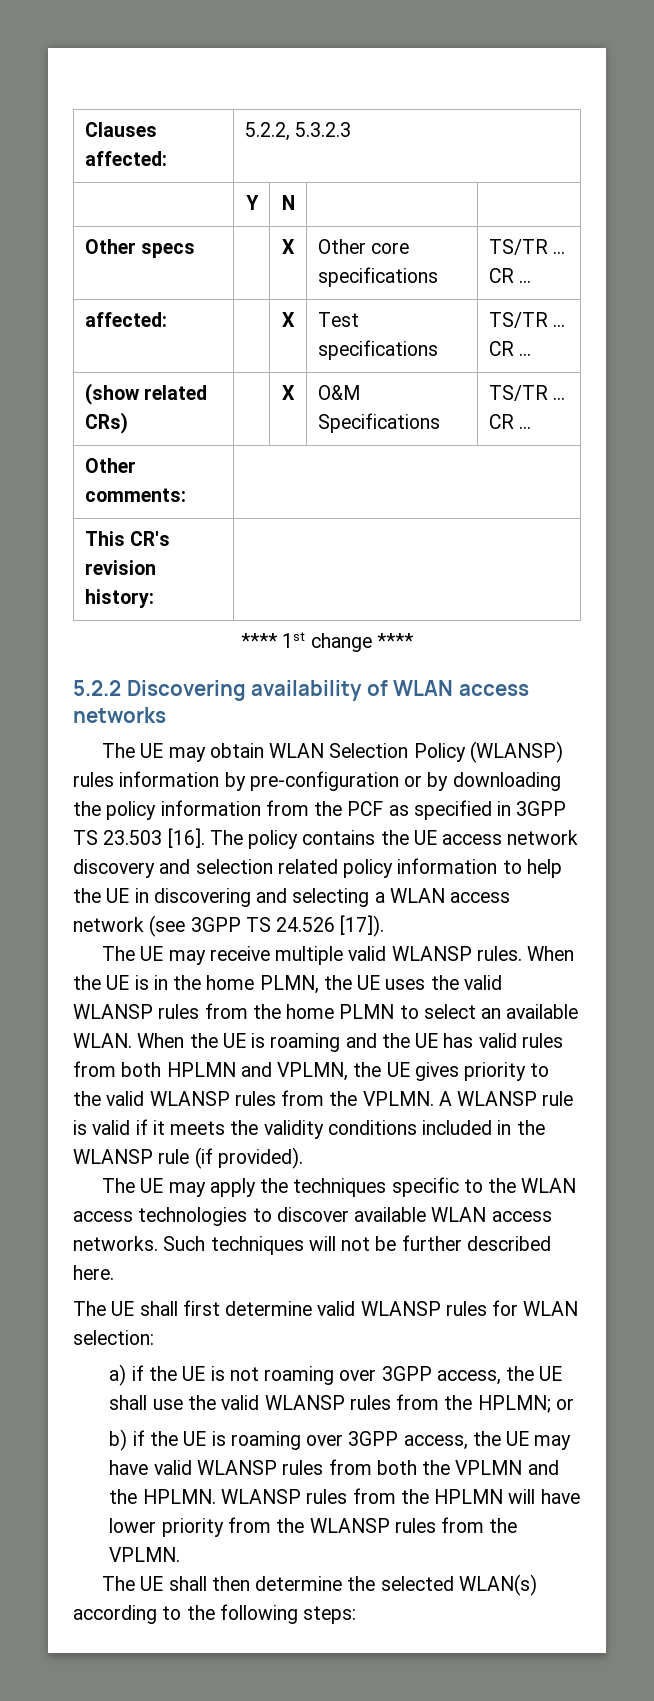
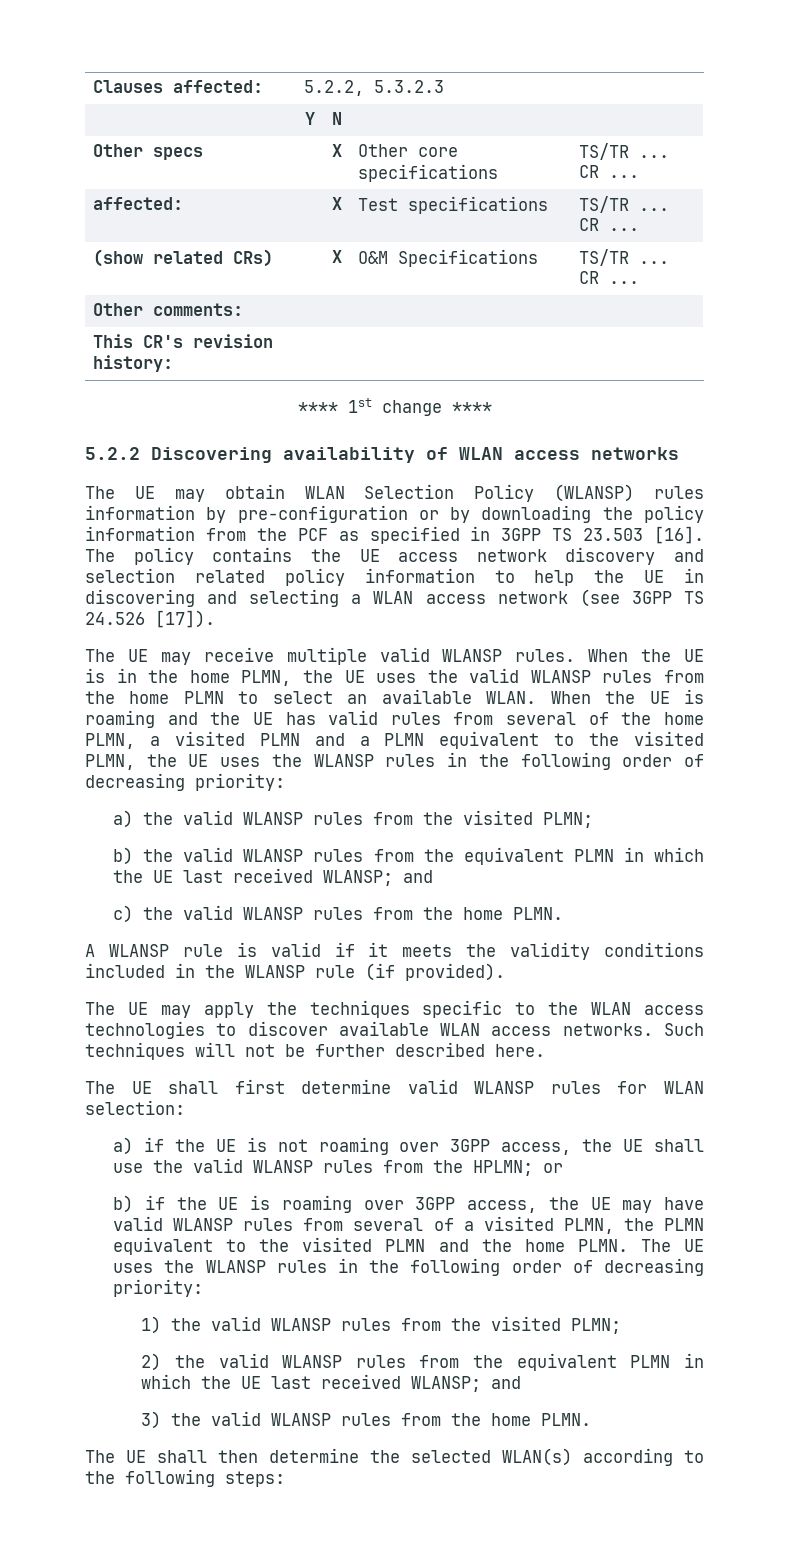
[121,1062,550,1081] [73,1090,434,1106] both HPLMN and VPLMN, the UE gives priority to the valid WLANSP rules from the VPLMN. -> [506,712,704,725] [85,731,704,749] [85,752,705,770] [85,773,285,791] [113,810,594,828] [113,847,705,865] [113,868,434,886] [113,905,564,923] several of the home PLMN, a visited PLMN and a PLMN equivalent to the visited PLMN, the UE uses the WLANSP rules in the following order of decreasing priority: // a) the valid WLANSP rules from the visited PLMN; // b) the valid WLANSP rules from the equivalent PLMN in which the UE last received WLANSP; and // c) the valid WLANSP rules from the home PLMN. //
[376,1460,559,1475] [109,1488,580,1504] [109,1517,518,1537] [109,1547,181,1562] both the VPLMN and the HPLMN. WLANSP rules from the HPLMN will have lower priority from the WLANSP rules from the VPLMN. -> [353,1216,705,1234] [113,1237,705,1255] [113,1258,705,1276] [113,1279,204,1297] [141,1316,622,1334] [141,1353,704,1371] [141,1374,522,1392] [141,1411,592,1429] several of a visited PLMN, the PLMN equivalent to the visited PLMN and the home PLMN. The UE uses the WLANSP rules in the following order of decreasing priority: // 1) the valid WLANSP rules from the visited PLMN; // 2) the valid WLANSP rules from the equivalent PLMN in which the UE last received WLANSP; and // 3) the valid WLANSP rules from the home PLMN.

